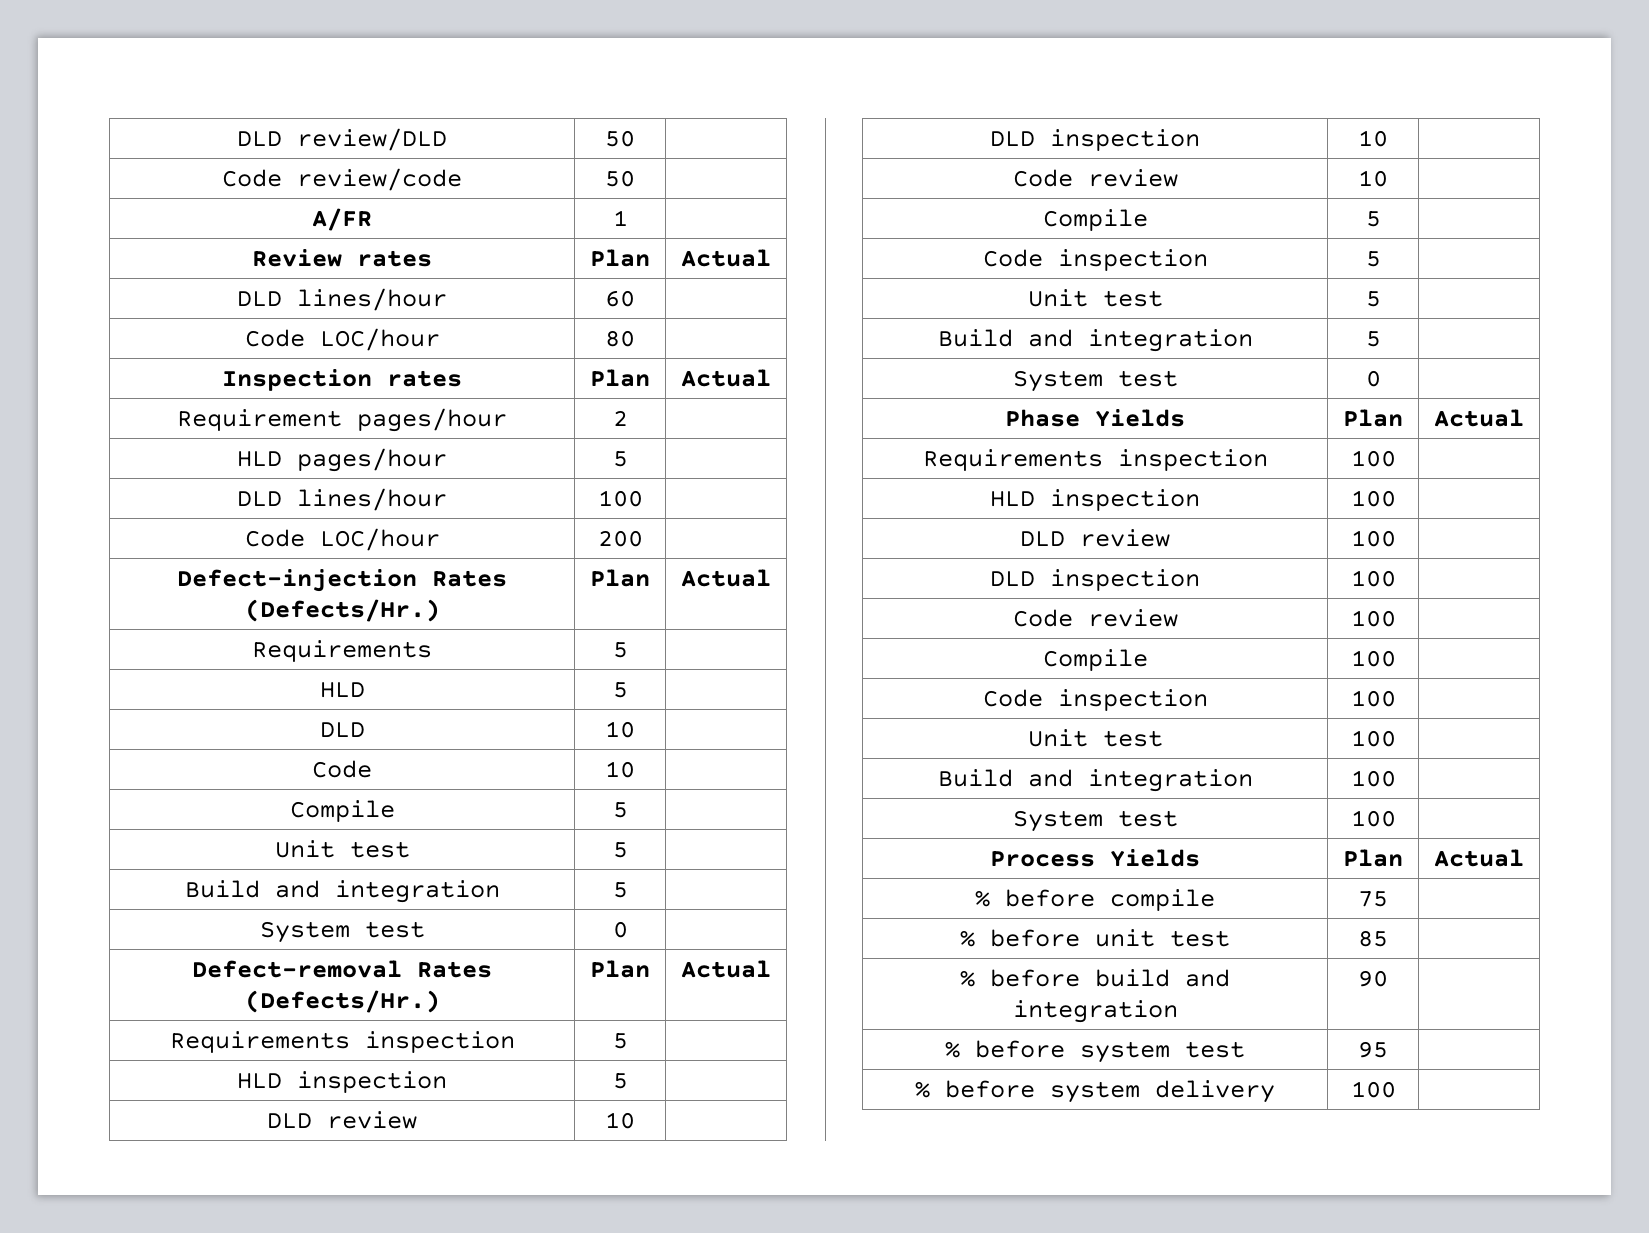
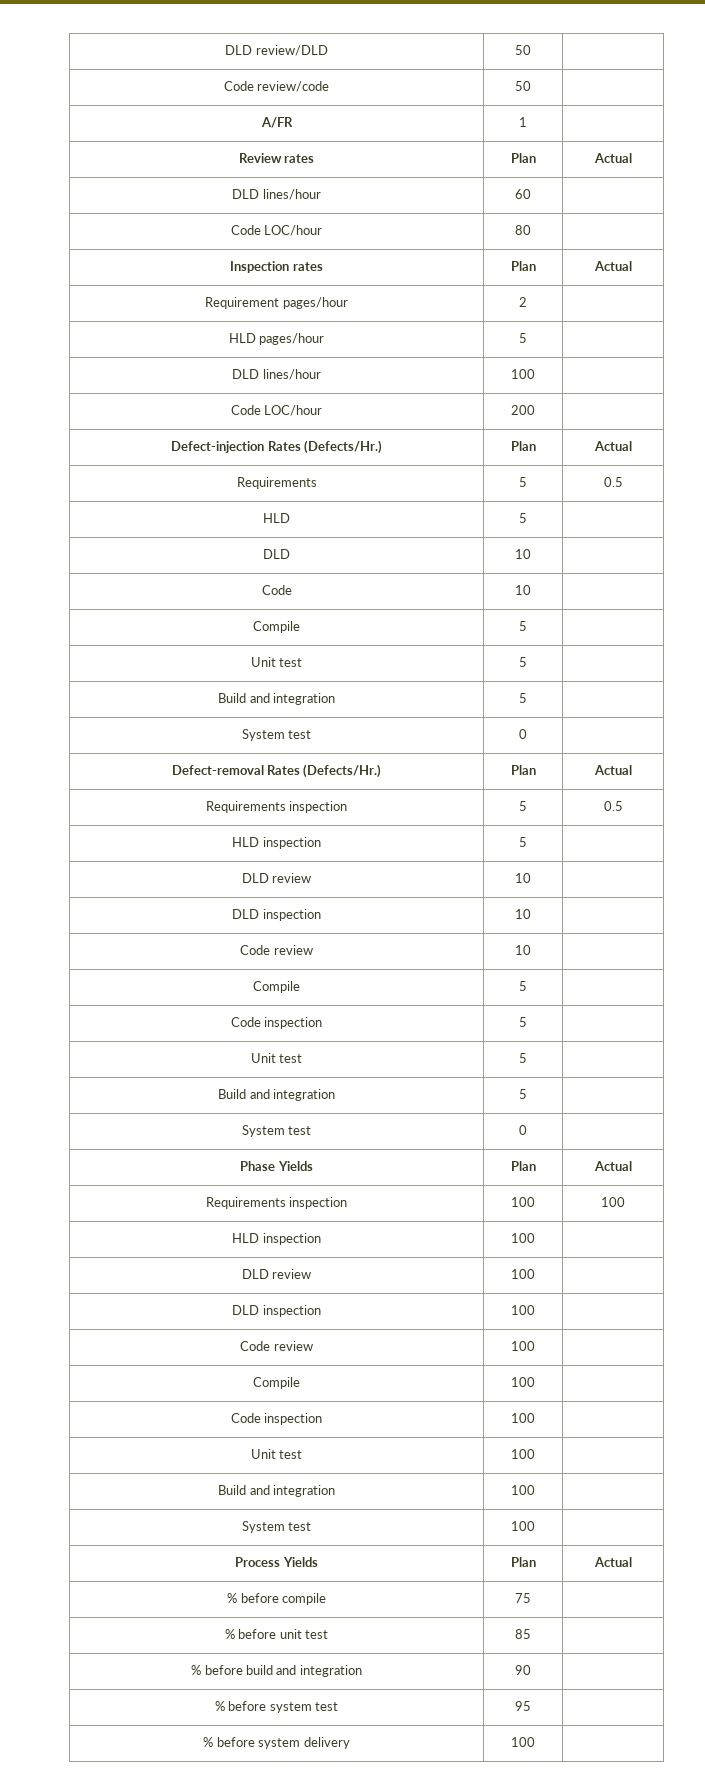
(628, 650) none -> [603,477,623,487] 0.5
(628, 1041) none -> [603,801,623,811] 0.5
(1396, 458) none -> [601,1197,625,1207] 100

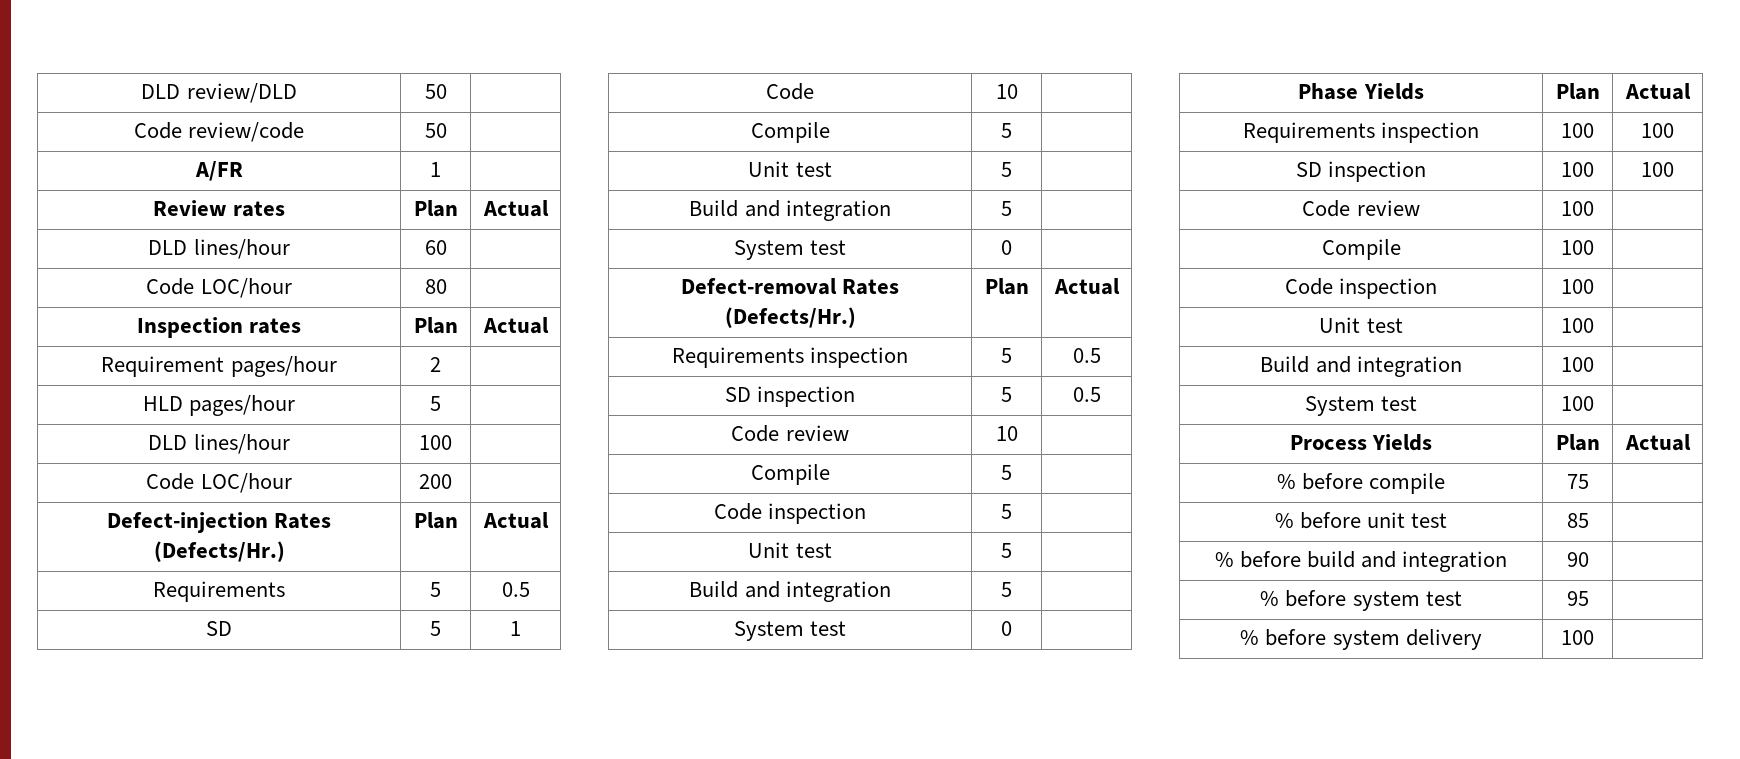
[263,513,290,523] [519,513,527,523] [263,549,290,559] [515,549,531,559] HLD | 5 | // DLD | 10 | -> [206,621,232,636] [430,621,441,636] [510,621,521,636] SD | 5 | 1
[232,837,321,849] [519,837,527,847] [241,873,312,883] [515,873,531,883] [232,909,321,921] [515,909,531,919] HLD inspection | 5 | // DLD review | 10 | // DLD inspection | 10 | -> [724,386,856,407] [1001,387,1012,402] [1072,387,1101,402] SD inspection | 5 | 0.5
[232,1233,321,1245] [511,1233,535,1243] [241,1269,312,1279] [511,1269,535,1279] [232,1305,321,1317] [511,1305,535,1315] HLD inspection | 100 | // DLD review | 100 | // DLD inspection | 100 | -> [1295,161,1427,182] [1561,162,1594,177] [1641,162,1674,177] SD inspection | 100 | 100

